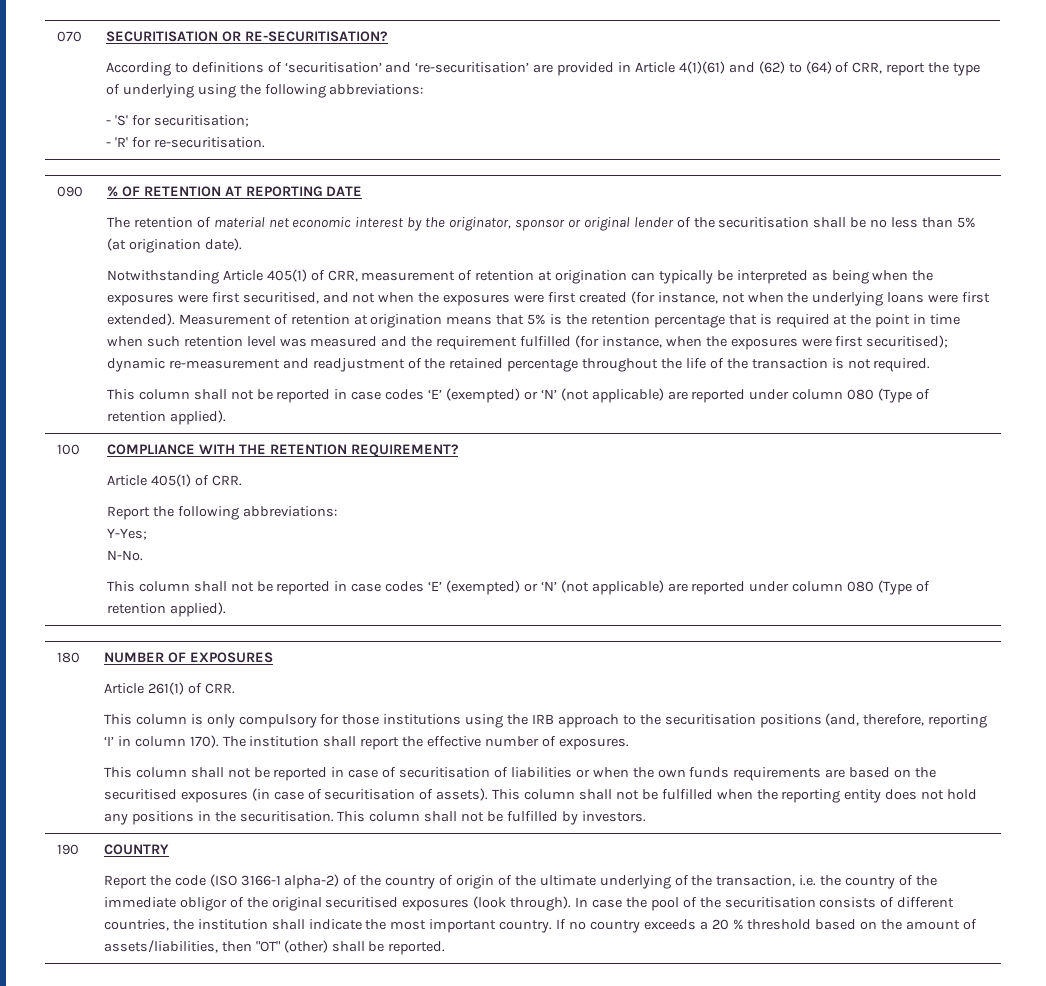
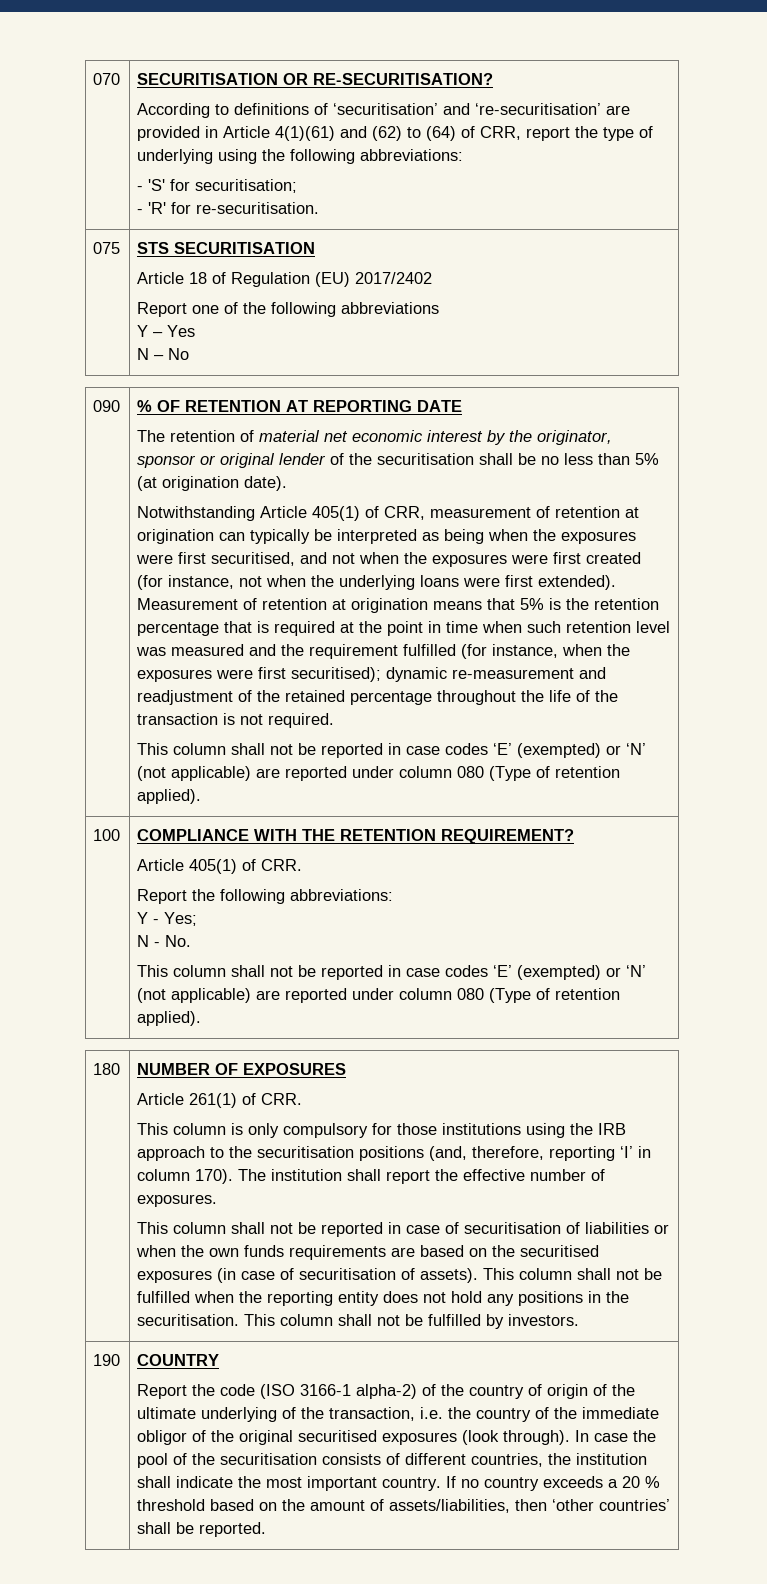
(265, 142) none -> [93,242,121,254] [137,242,316,254] [137,272,433,287] [137,302,440,317] [137,325,196,337] [137,348,190,360] // 075 | STS SECURITISATION // Article 18 of Regulation (EU) 2017/2402 // Report one of the following abbreviations // Y – Yes // N – No
[106,528,147,540] [106,550,143,561] Y-Yes; // N-No. -> [137,912,198,926] [137,935,192,947] Y - Yes; // N - No.
[255,940,328,953] "OT" (other) -> [552,1499,671,1511] ‘other countries’

